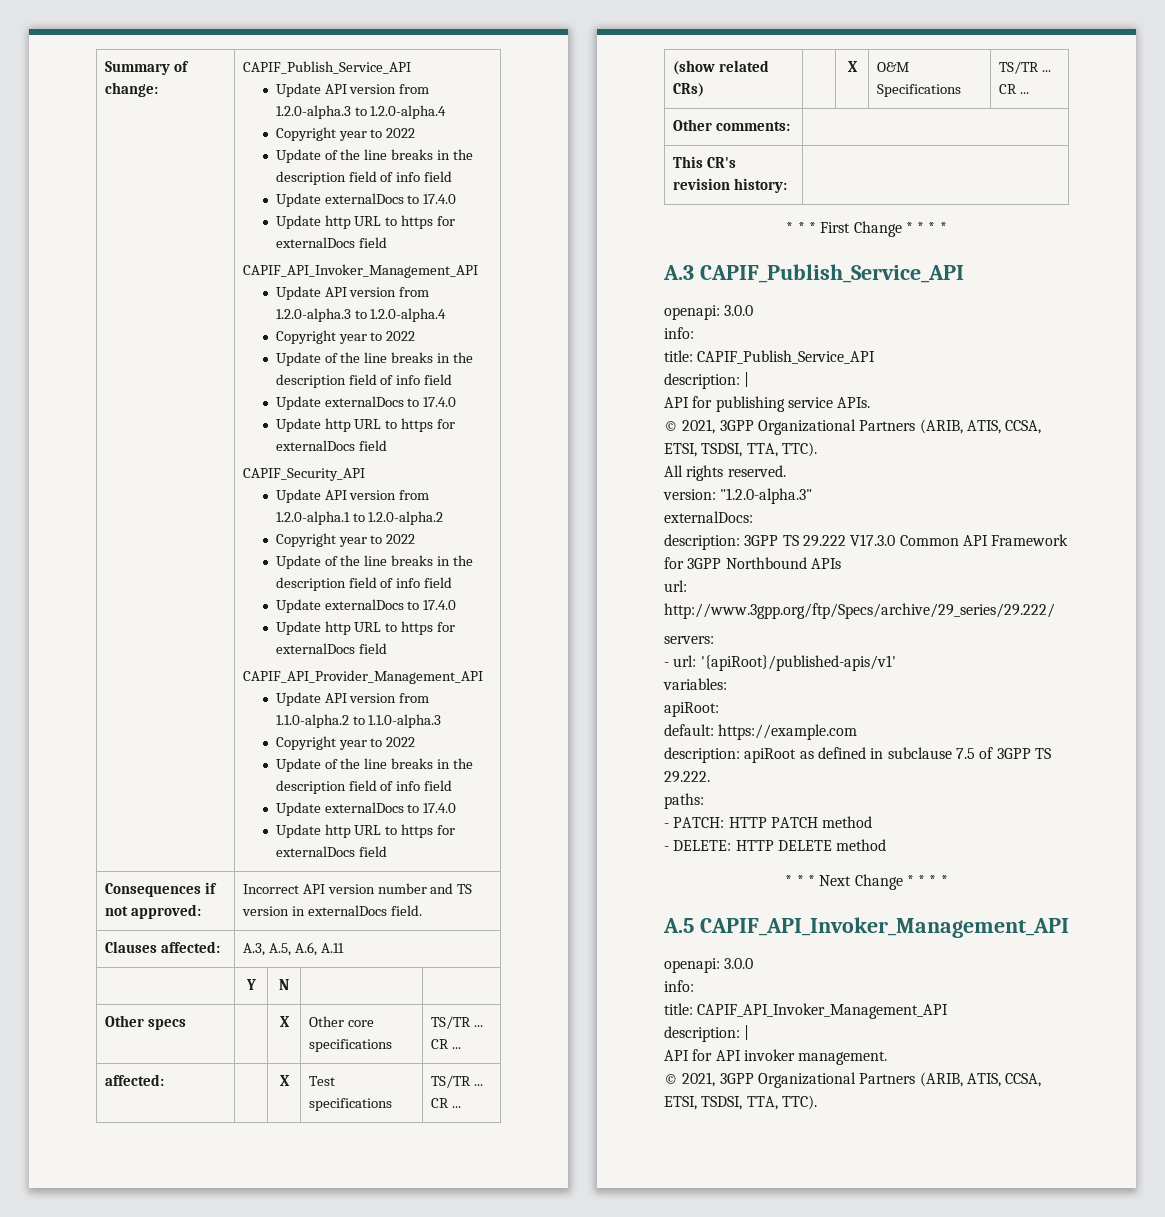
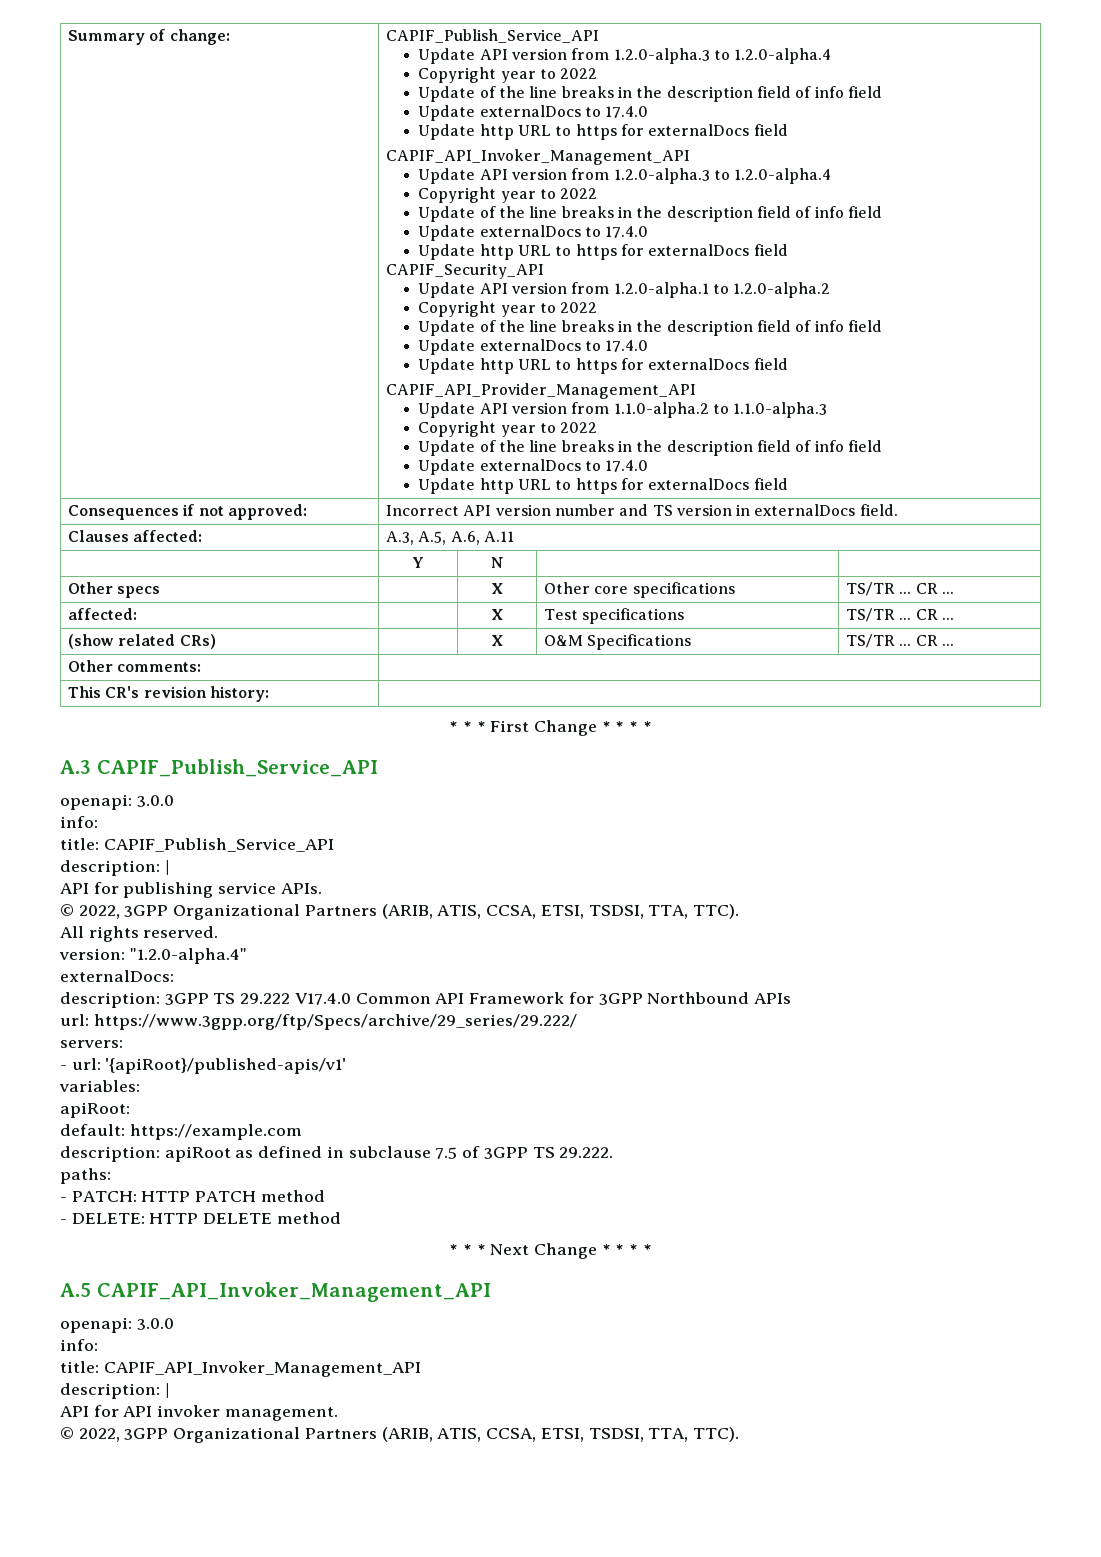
[682,419,716,434] 2021, -> [78,905,120,919] 2022,
[720,488,813,504] "1.2.0-alpha.3" -> [129,948,247,964] "1.2.0-alpha.4"
[850,534,896,546] V17.3.0 -> [294,993,351,1005] V17.4.0
[664,603,1055,619] http://www.3gpp.org/ftp/Specs/archive/29_series/29.222/ -> [93,1014,577,1030] https://www.3gpp.org/ftp/Specs/archive/29_series/29.222/
[682,1072,716,1087] 2021, -> [78,1428,120,1442] 2022,

